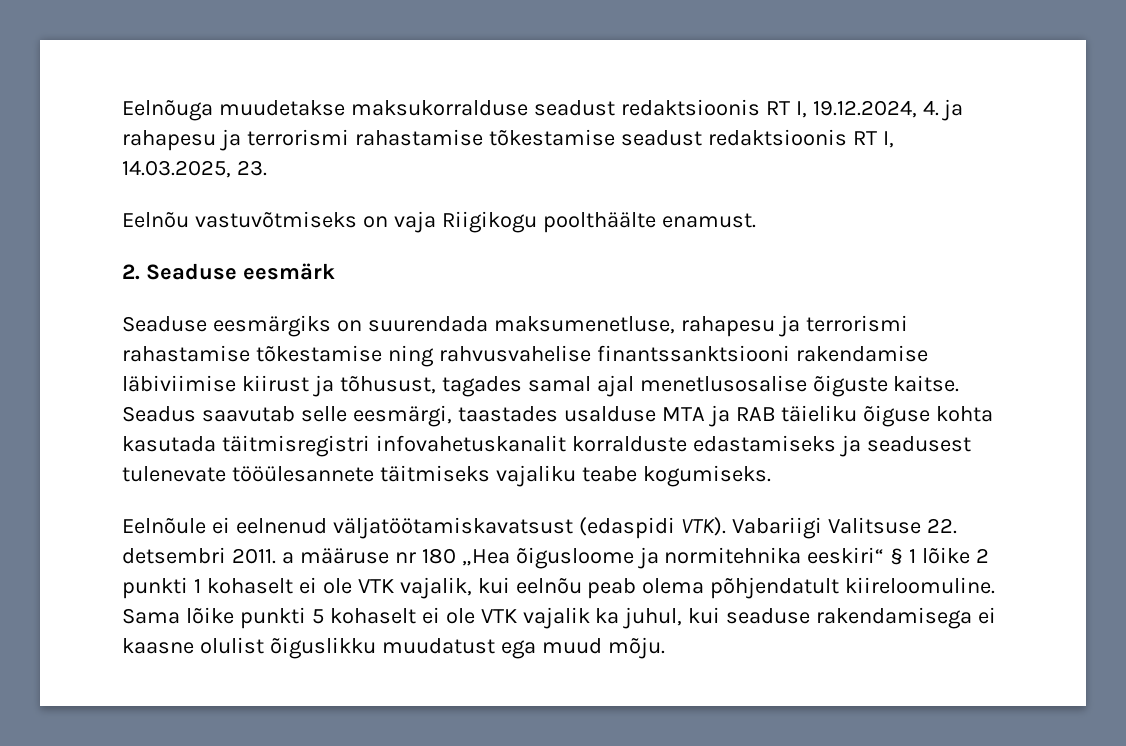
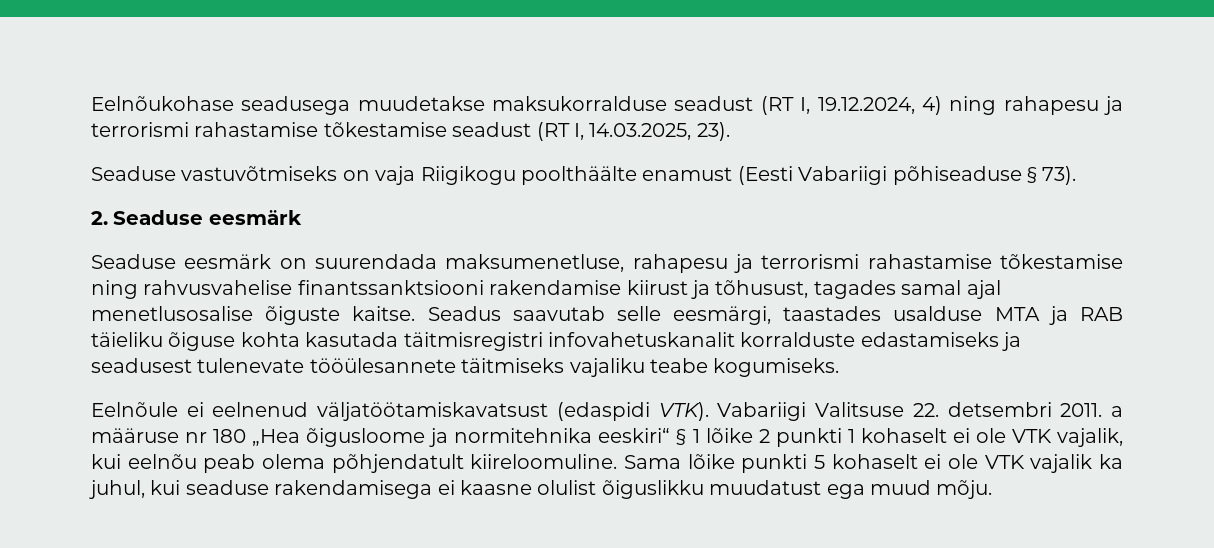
[122,100,213,121] Eelnõuga -> [91,96,351,115] Eelnõukohase seadusega
[620,99,964,121] redaktsioonis RT I, 19.12.2024, 4. ja -> [760,96,997,115] (RT I, 19.12.2024, 4) ning
[707,129,894,148] [122,160,267,178] [122,212,189,228] redaktsioonis RT I, 14.03.2025, 23. // Eelnõu -> [536,122,730,141] [91,166,176,181] (RT I, 14.03.2025, 23). // Seaduse
[661,213,756,228] enamust. -> [642,166,1077,185] enamust (Eesti Vabariigi põhiseaduse § 73).
[212,315,331,337] eesmärgiks -> [184,254,272,269] eesmärk
[122,375,236,392] läbiviimise -> (622, 287) none

